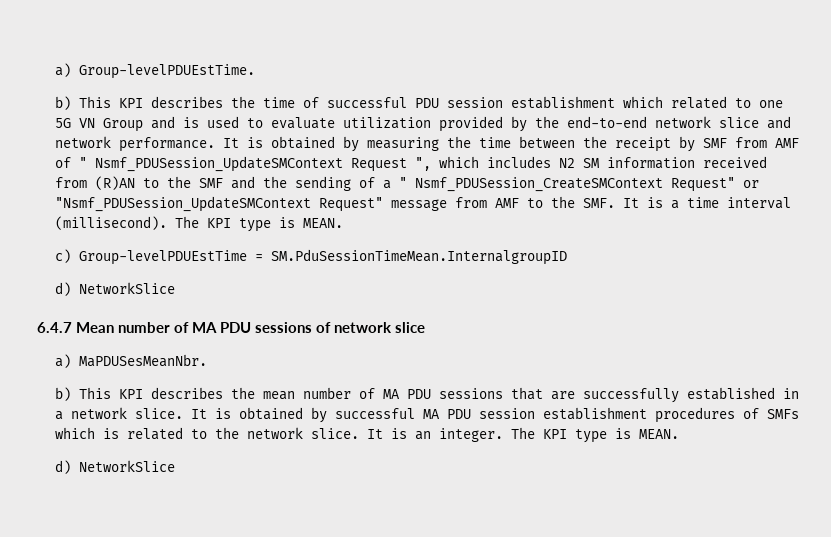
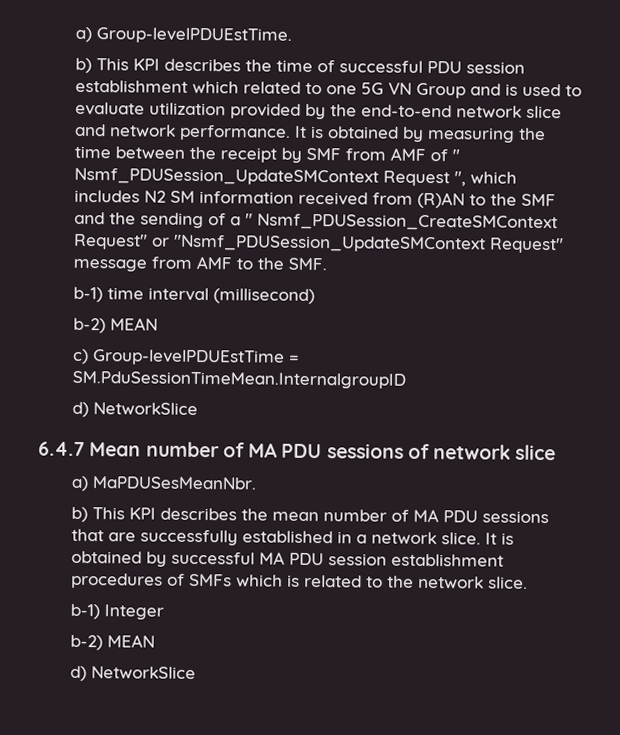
[622,197,791,209] [54,216,343,232] It is a time interval (millisecond). The KPI type is MEAN. -> [72,286,315,305] [72,317,158,334] // b-1) time interval (millisecond) // b-2) MEAN
[366,427,679,443] It is an integer. The KPI type is MEAN. -> [69,603,164,620] [69,634,155,651] // b-1) Integer // b-2) MEAN

